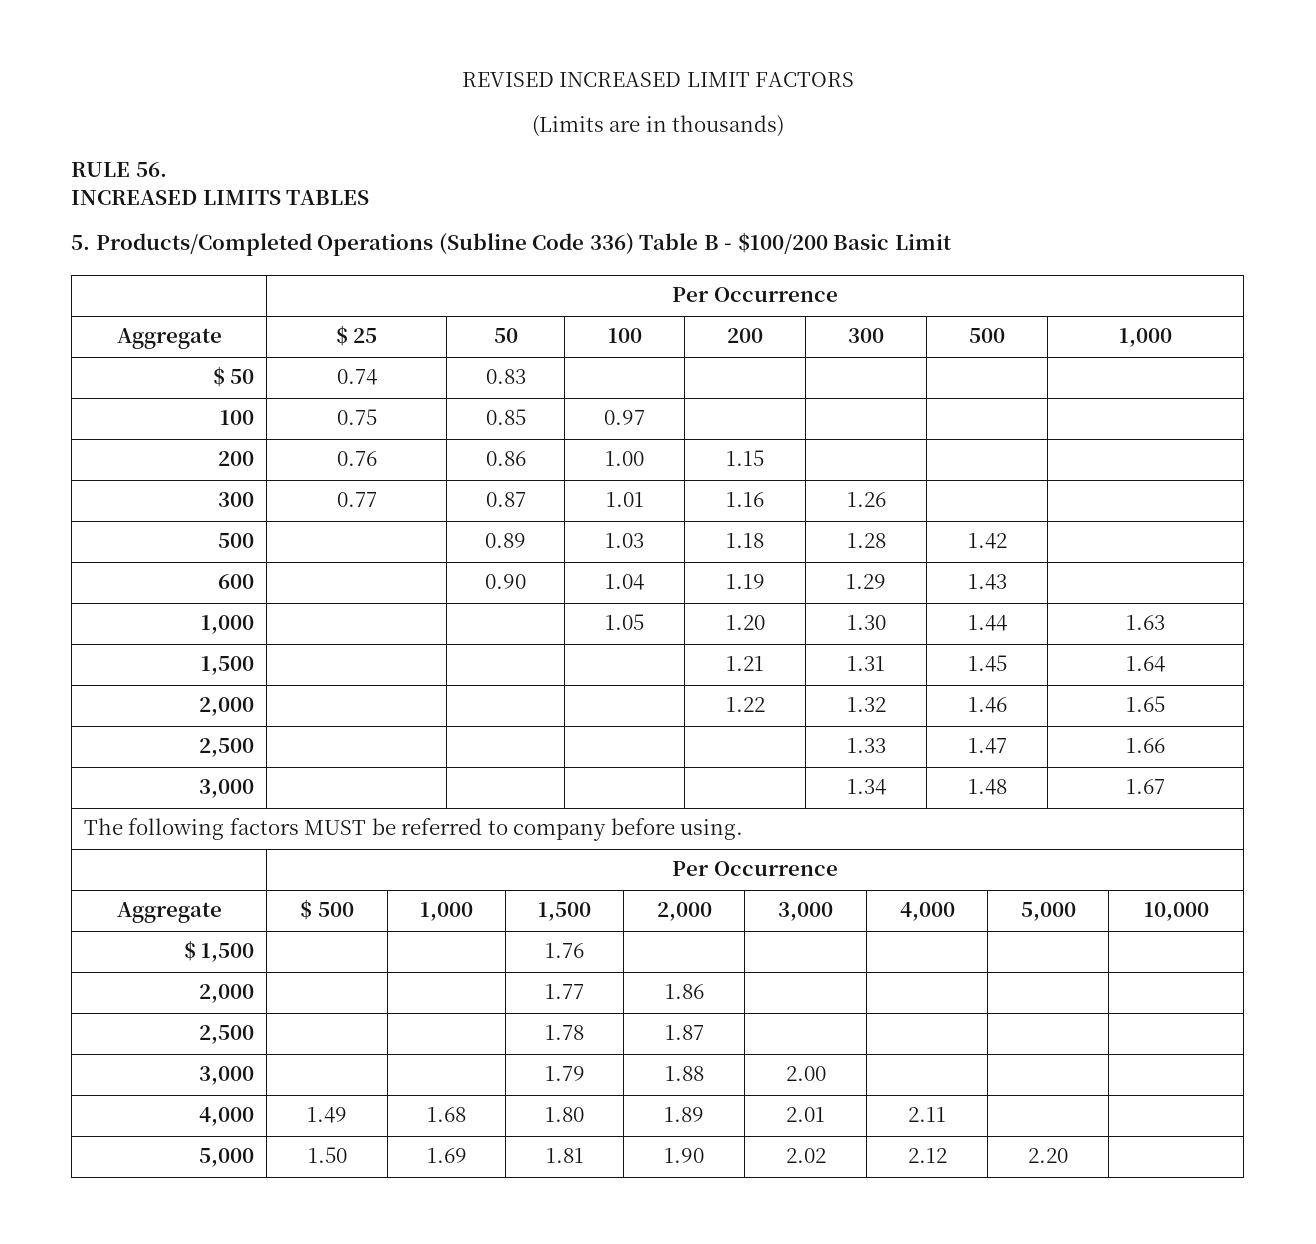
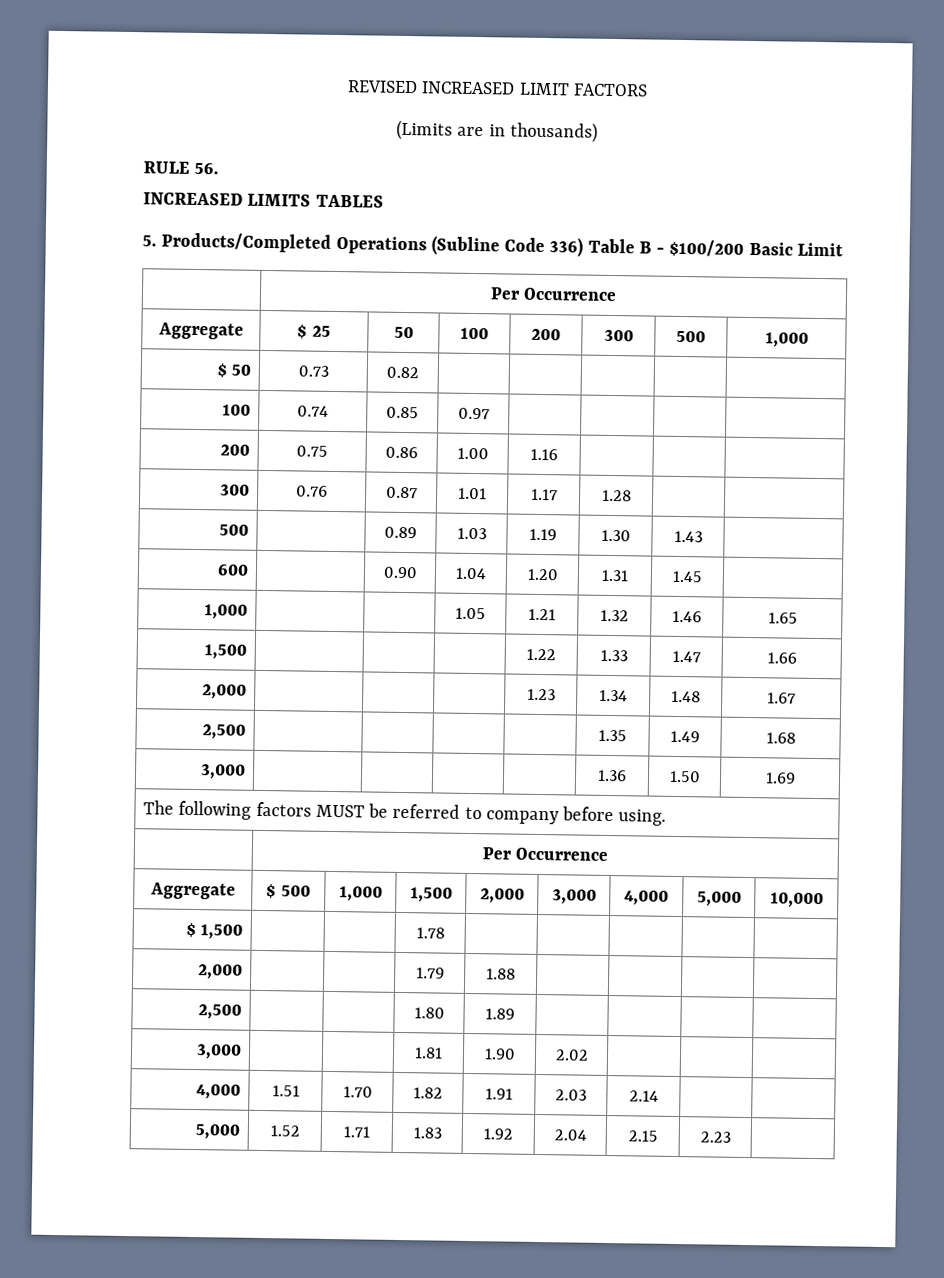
[336,369,377,385] [485,369,526,384] [220,410,255,425] [336,409,377,425] 0.74 | 0.83 | | | | | // 100 | 0.75 -> [297,365,329,377] [386,366,419,379] [222,404,252,416] [297,405,329,417] 0.73 | 0.82 | | | | | // 100 | 0.74
[336,451,377,466] 0.76 -> [296,445,328,457] 0.75
[726,450,764,466] [218,492,255,507] [336,492,377,507] 1.15 | | | // 300 | 0.77 -> [530,448,558,461] [220,484,251,496] [296,485,328,497] 1.16 | | | // 300 | 0.76
[726,492,764,507] [846,492,886,507] 1.16 | 1.26 -> [530,488,558,501] [601,489,632,502] 1.17 | 1.28
[726,533,764,548] [846,533,886,548] [967,533,1007,549] 1.18 | 1.28 | 1.42 -> [529,528,557,541] [600,529,631,542] [673,530,703,543] 1.19 | 1.30 | 1.43
[725,574,765,589] [846,574,886,589] [967,574,1007,590] 1.19 | 1.29 | 1.43 -> [526,568,559,581] [601,569,629,582] [672,570,703,583] 1.20 | 1.31 | 1.45
[725,615,765,630] [846,615,886,630] [967,615,1007,631] [1126,615,1165,630] [201,656,255,675] [726,656,764,671] [847,656,885,671] [967,655,1007,672] [1126,656,1165,672] [199,697,255,716] [725,697,765,712] 1.20 | 1.30 | 1.44 | 1.63 // 1,500 | | | | 1.21 | 1.31 | 1.45 | 1.64 // 2,000 | | | | 1.22 -> [528,608,556,621] 1.21
[199,738,255,757] 2,500 | | | | -> [204,644,248,660] [526,648,556,661] 1,500 | | | | 1.22
[199,779,255,798] [846,779,886,795] [967,779,1007,795] [1126,779,1165,794] 3,000 | | | | | 1.34 | 1.48 | 1.67 -> [202,684,248,700] [526,688,556,701] [599,689,628,702] [671,690,701,703] [767,692,796,704] [202,724,247,740] [598,729,627,742] [670,730,700,743] [765,732,796,744] [200,764,247,780] [597,769,627,782] [668,770,701,783] [764,772,796,784] 2,000 | | | | 1.23 | 1.34 | 1.48 | 1.67 // 2,500 | | | | | 1.35 | 1.49 | 1.68 // 3,000 | | | | | 1.36 | 1.50 | 1.69
[545,943,584,958] [199,984,255,1003] [545,984,584,999] [664,984,704,999] [199,1025,255,1044] [545,1025,584,1040] [664,1025,704,1040] [199,1066,255,1085] [544,1066,585,1081] [664,1066,704,1081] [785,1066,826,1081] [199,1107,255,1126] [307,1107,347,1123] [427,1107,466,1122] [545,1107,584,1122] [664,1107,704,1122] [786,1107,825,1122] [908,1107,946,1122] [199,1148,255,1167] [307,1147,347,1163] [426,1148,467,1163] [545,1148,584,1163] [664,1148,704,1163] [785,1148,826,1163] [907,1148,947,1163] [1028,1148,1068,1163] 1.76 | | | | | // 2,000 | | | 1.77 | 1.86 | | | | // 2,500 | | | 1.78 | 1.87 | | | | // 3,000 | | | 1.79 | 1.88 | 2.00 | | | // 4,000 | 1.49 | 1.68 | 1.80 | 1.89 | 2.01 | 2.11 | | // 5,000 | 1.50 | 1.69 | 1.81 | 1.90 | 2.02 | 2.12 | 2.20 -> [415,927,445,939] [198,964,244,980] [415,967,445,979] [486,968,516,980] [198,1004,243,1020] [413,1007,445,1019] [485,1008,515,1020] [196,1044,243,1060] [414,1047,443,1059] [483,1048,516,1060] [554,1049,589,1061] [196,1084,242,1100] [271,1085,300,1097] [342,1086,373,1098] [413,1087,443,1099] [485,1088,513,1100] [555,1089,587,1101] [628,1090,659,1102] [195,1124,241,1140] [269,1125,300,1137] [343,1126,370,1138] [412,1127,442,1139] [483,1128,513,1140] [553,1129,587,1141] [627,1130,658,1142] [699,1131,731,1143] 1.78 | | | | | // 2,000 | | | 1.79 | 1.88 | | | | // 2,500 | | | 1.80 | 1.89 | | | | // 3,000 | | | 1.81 | 1.90 | 2.02 | | | // 4,000 | 1.51 | 1.70 | 1.82 | 1.91 | 2.03 | 2.14 | | // 5,000 | 1.52 | 1.71 | 1.83 | 1.92 | 2.04 | 2.15 | 2.23

